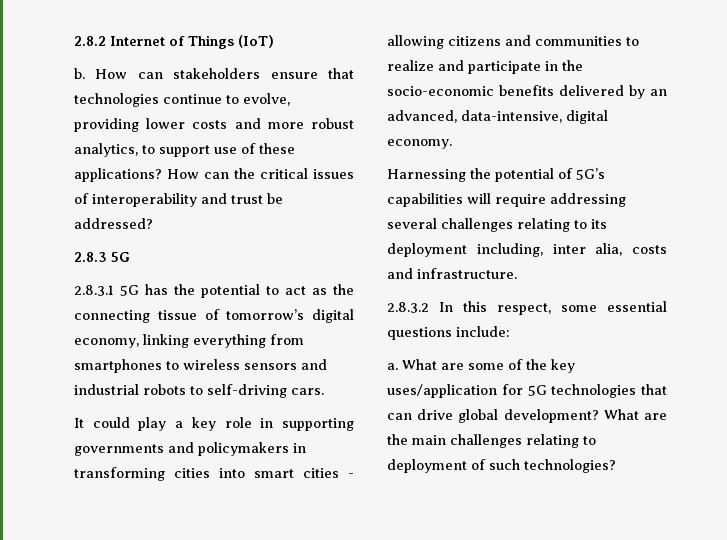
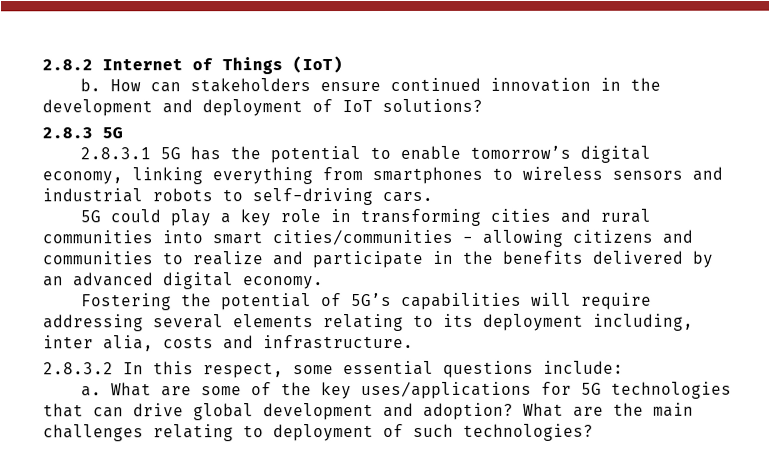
[328,68,354,79] [74,93,290,107] [74,118,354,132] [74,143,295,157] [74,168,354,182] [74,193,283,207] [74,218,153,229] that technologies continue to evolve, providing lower costs and more robust analytics, to support use of these applications? How can the critical issues of interoperability and trust be addressed? -> [389,77,661,92] [42,98,483,117] continued innovation in the development and deployment of IoT solutions?
[285,284,354,295] [74,309,220,323] act as the connecting tissue of -> [399,145,461,160] enable
[74,418,84,428] It -> [79,210,101,223] 5G
[282,418,354,431] [74,442,306,456] [74,467,210,481] supporting governments and policymakers in transforming cities -> [359,208,651,227] [42,230,154,244] transforming cities and rural communities
[303,468,339,478] cities -> [272,229,454,246] cities/communities
[387,86,494,96] socio-economic -> (494, 257) none
[387,110,562,123] advanced, data-intensive, -> [73,272,154,287] advanced
[387,169,466,182] Harnessing -> [80,293,172,311] Fostering
[441,218,513,232] challenges -> [233,314,314,328] elements
[387,384,497,398] uses/application -> [360,381,532,400] uses/applications
[503,409,599,423] development? -> [263,402,514,421] development and adoption?

